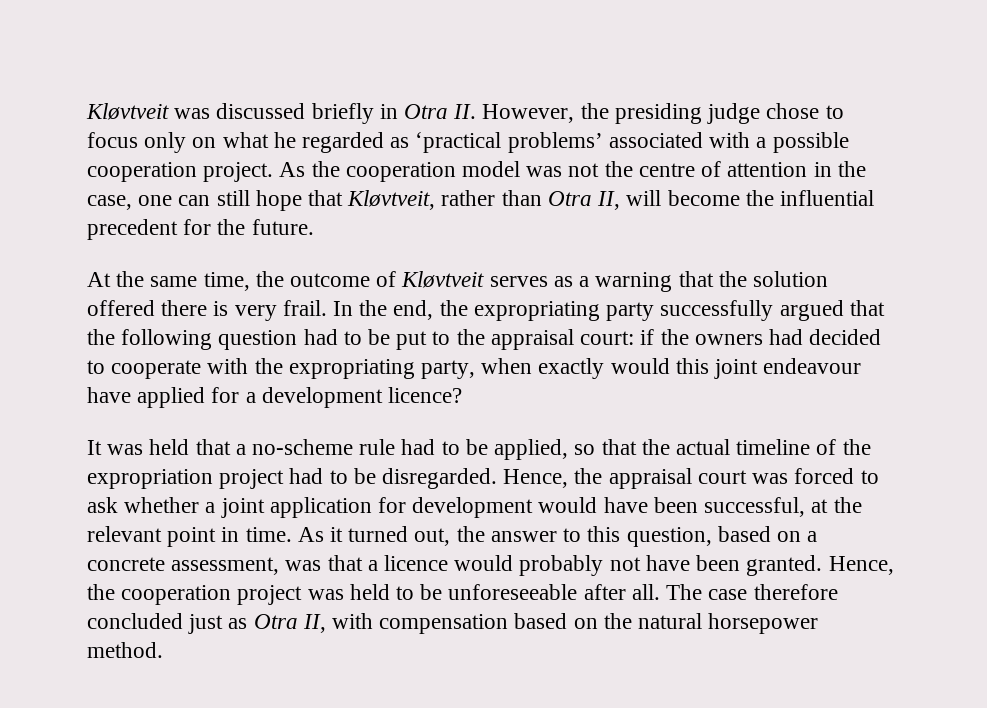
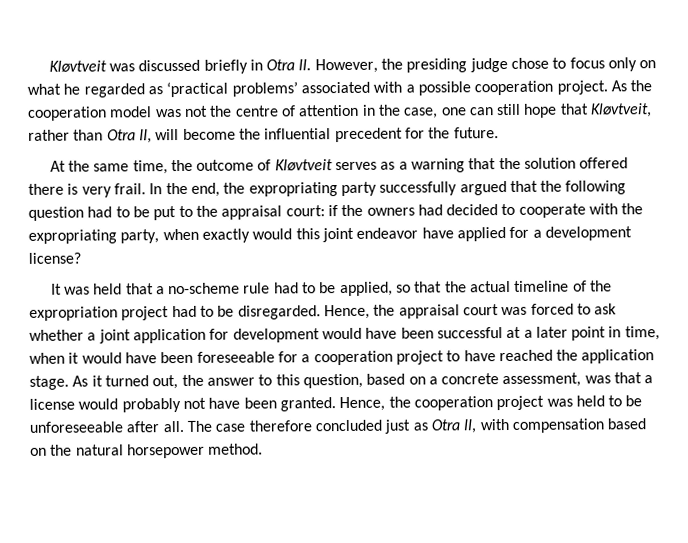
[763,358,862,374] endeavour -> [356,227,419,239] endeavor
[388,387,463,403] licence? -> [28,252,81,264] license?
[704,497,862,517] [87,526,292,547] successful, at the relevant point in time. -> [436,326,660,341] [29,349,655,366] [29,375,69,390] successful at a later point in time, when it would have been foreseeable for a cooperation project to have reached the application stage.
[384,555,449,571] licence -> [29,398,75,410] license

